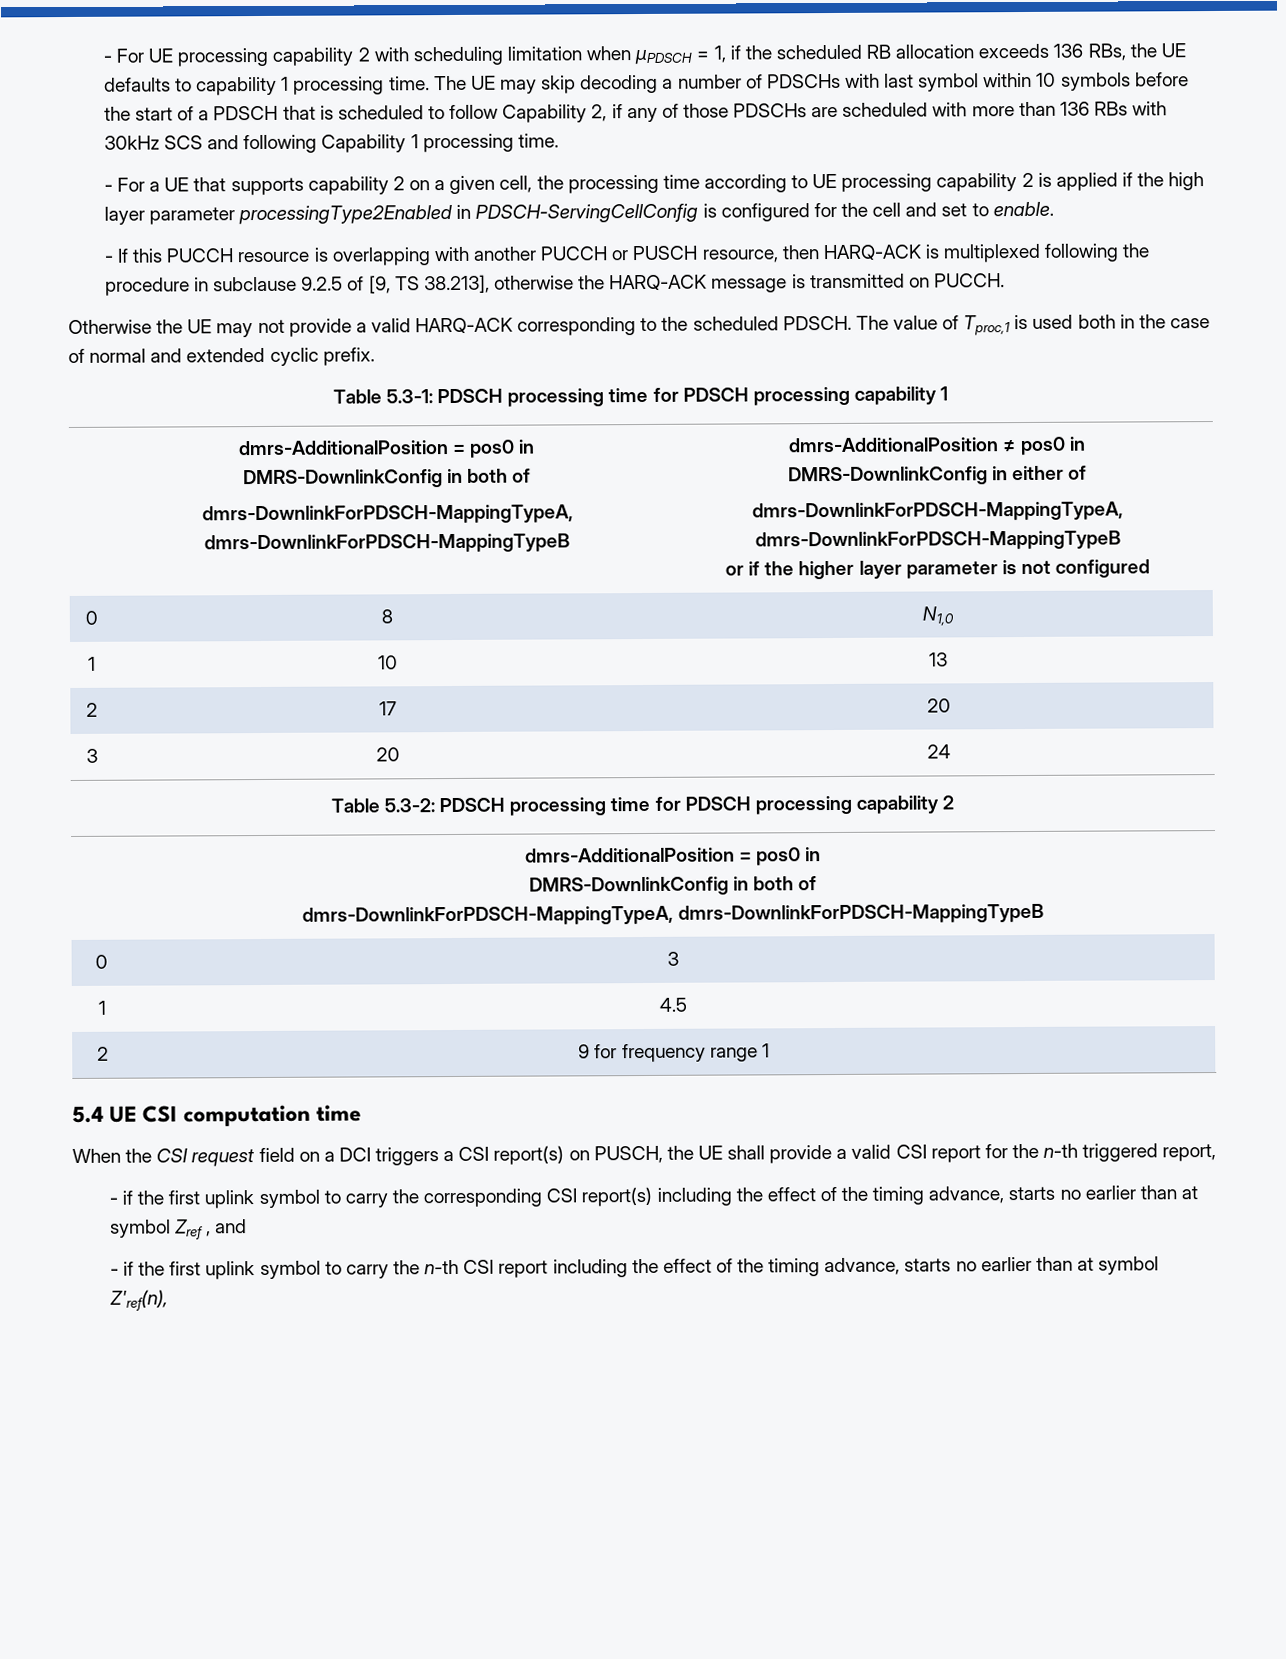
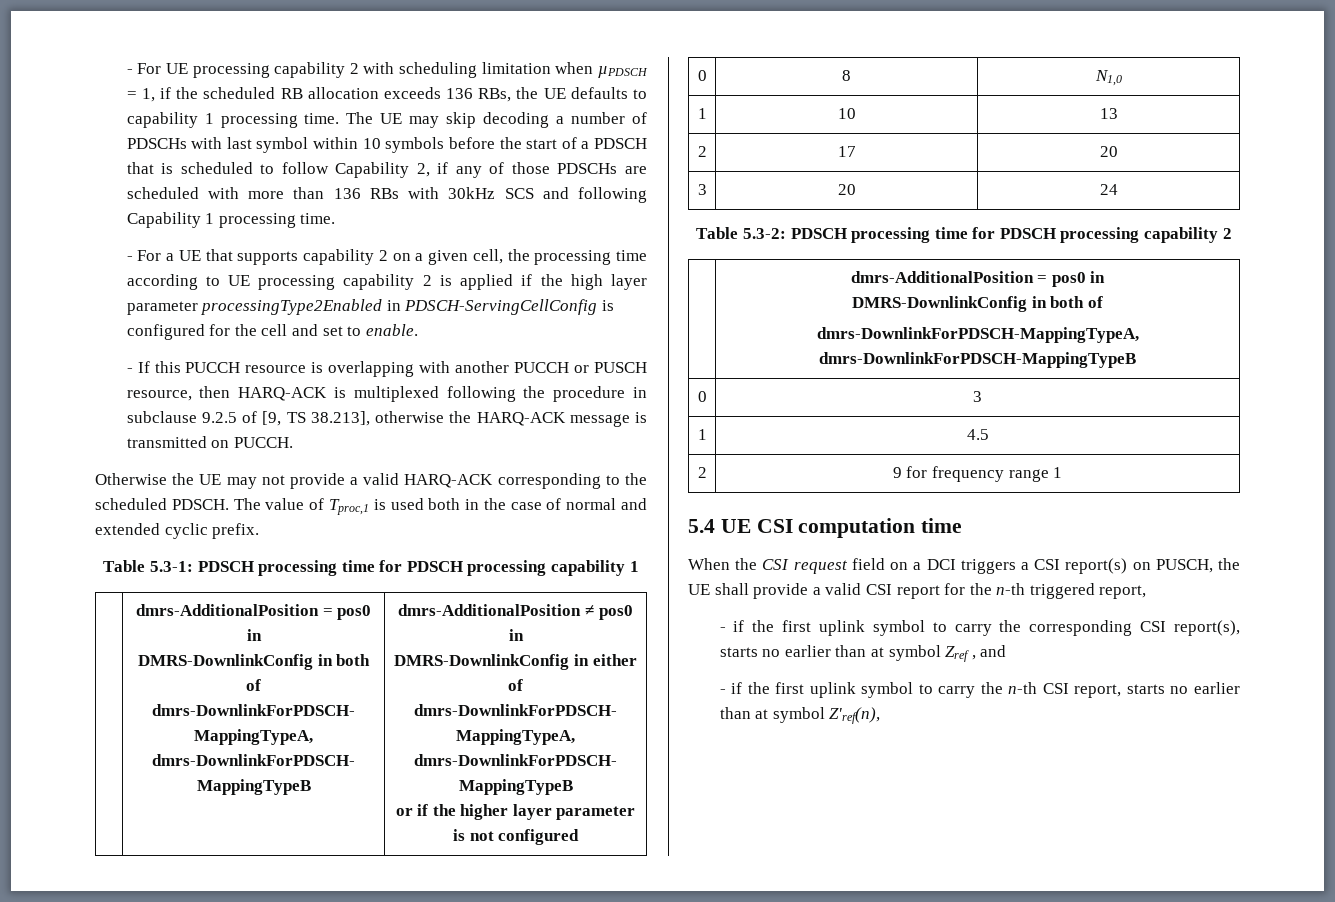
[581,1186,1005,1207] report(s) including the effect of the timing advance, -> [1174,620,1240,636] report(s),
[498,1257,901,1278] report including the effect of the timing advance, -> [1074,684,1122,698] report,

